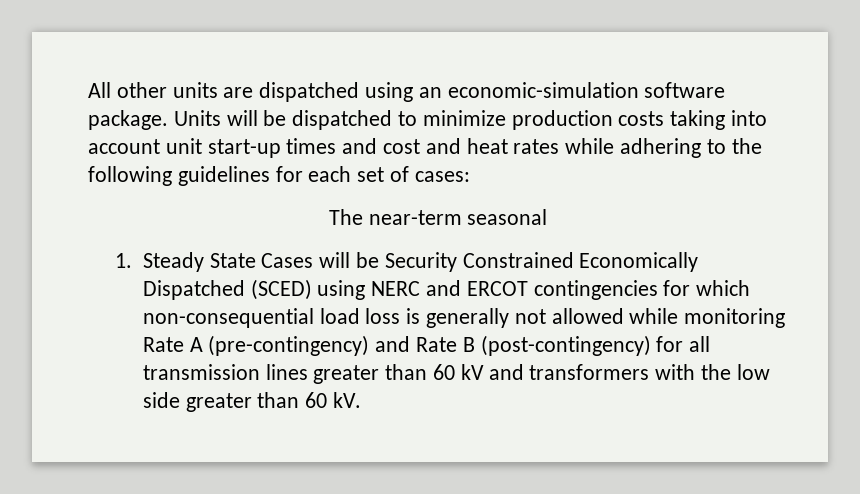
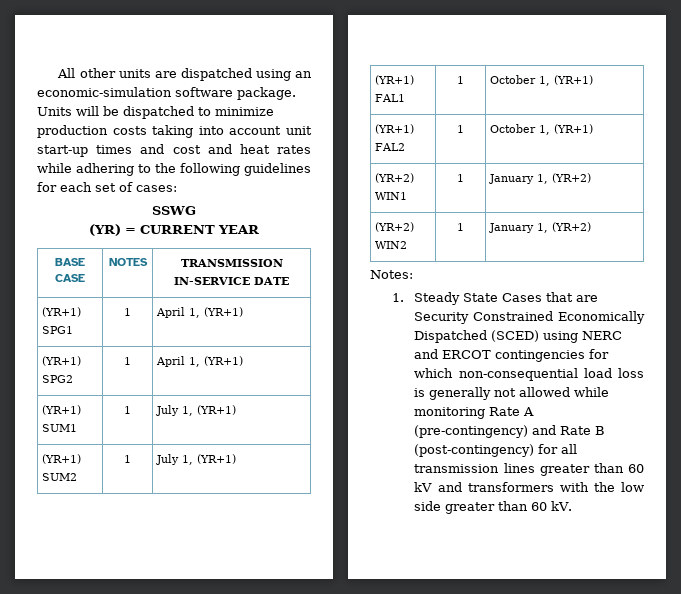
[328,209,548,225] The near-term seasonal -> [152,206,196,215] [89,224,259,236] [55,258,85,266] [55,274,85,282] [108,258,148,266] [180,259,283,267] [174,277,289,285] [42,307,82,317] [42,326,74,334] [124,308,131,316] [156,307,244,318] [42,356,82,366] [42,375,74,383] [124,357,131,365] [156,356,244,367] [42,405,82,415] [42,424,78,432] [124,406,131,414] [156,405,237,416] [42,454,82,464] [42,473,78,481] [124,455,131,463] [156,454,237,465] [375,75,415,85] [375,94,406,102] [457,76,464,84] [490,75,594,86] [375,124,415,134] [375,143,406,151] [457,125,464,133] [490,124,594,135] [375,173,415,183] [375,192,408,200] [457,174,464,182] [489,173,592,184] [375,222,415,232] [375,241,408,249] [457,223,464,231] [489,222,592,233] [370,270,413,279] SSWG // (YR) = CURRENT YEAR // BASE CASE | NOTES | TRANSMISSION IN-SERVICE DATE // (YR+1) SPG1 | 1 | April 1, (YR+1) // (YR+1) SPG2 | 1 | April 1, (YR+1) // (YR+1) SUM1 | 1 | July 1, (YR+1) // (YR+1) SUM2 | 1 | July 1, (YR+1) // (YR+1) FAL1 | 1 | October 1, (YR+1) // (YR+1) FAL2 | 1 | October 1, (YR+1) // (YR+2) WIN1 | 1 | January 1, (YR+2) // (YR+2) WIN2 | 1 | January 1, (YR+2) // Notes:
[319,252,379,268] will be -> [546,292,599,302] that are

